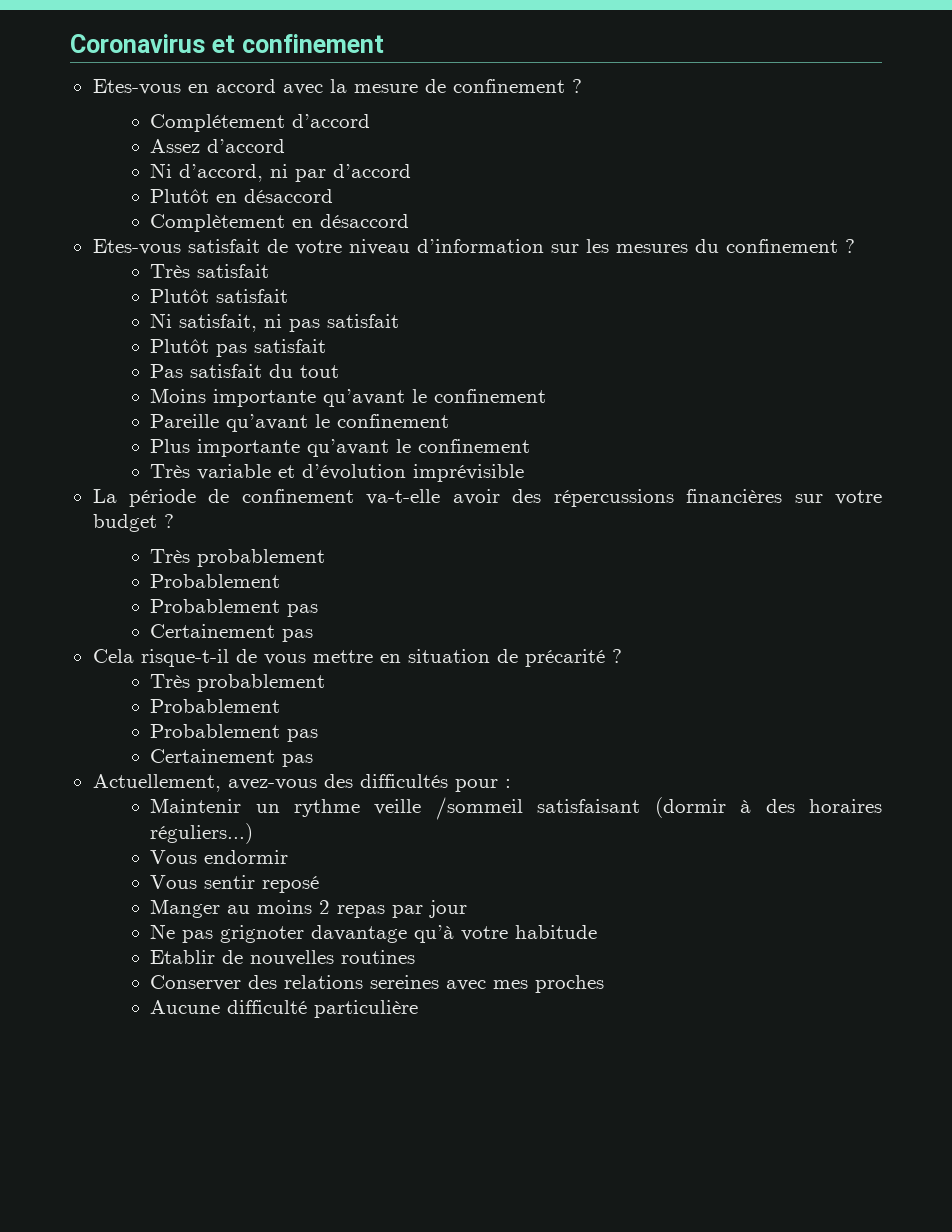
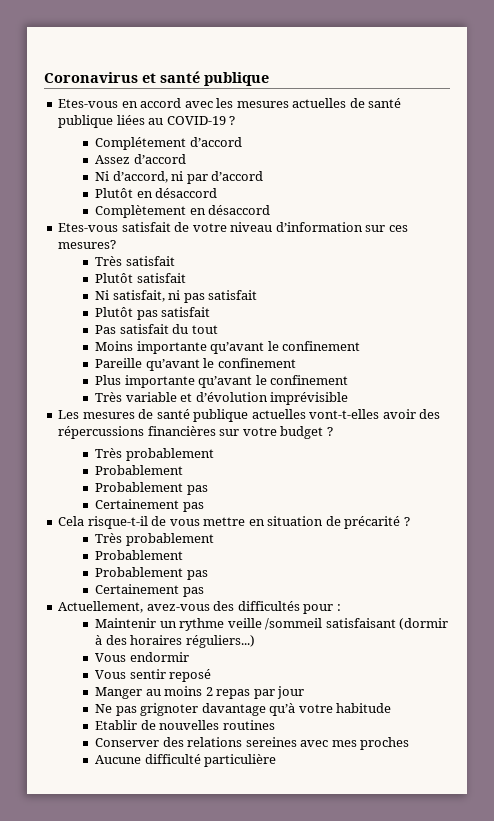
[241,34,384,53] confinement -> [160,71,269,86] santé publique
[329,79,565,93] la mesure de confinement -> [216,98,402,108] [58,115,226,128] les mesures actuelles de santé publique liées au COVID-19
[585,239,855,253] les mesures du confinement ? -> [388,225,408,232] [58,240,117,249] ces mesures?
[92,489,441,507] La période de confinement va-t-elle -> [58,409,380,422] Les mesures de santé publique actuelles vont-t-elles

